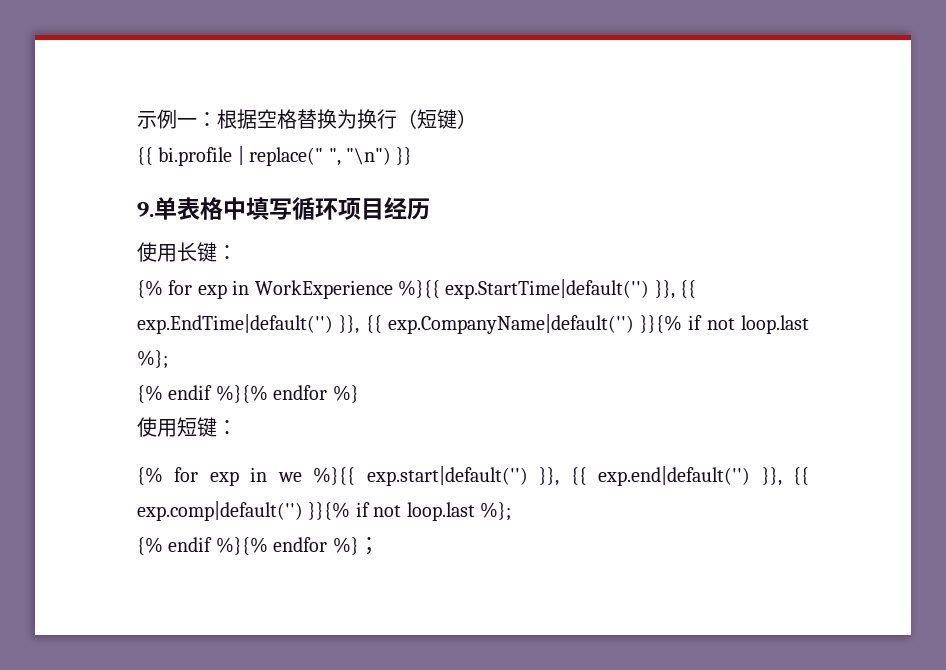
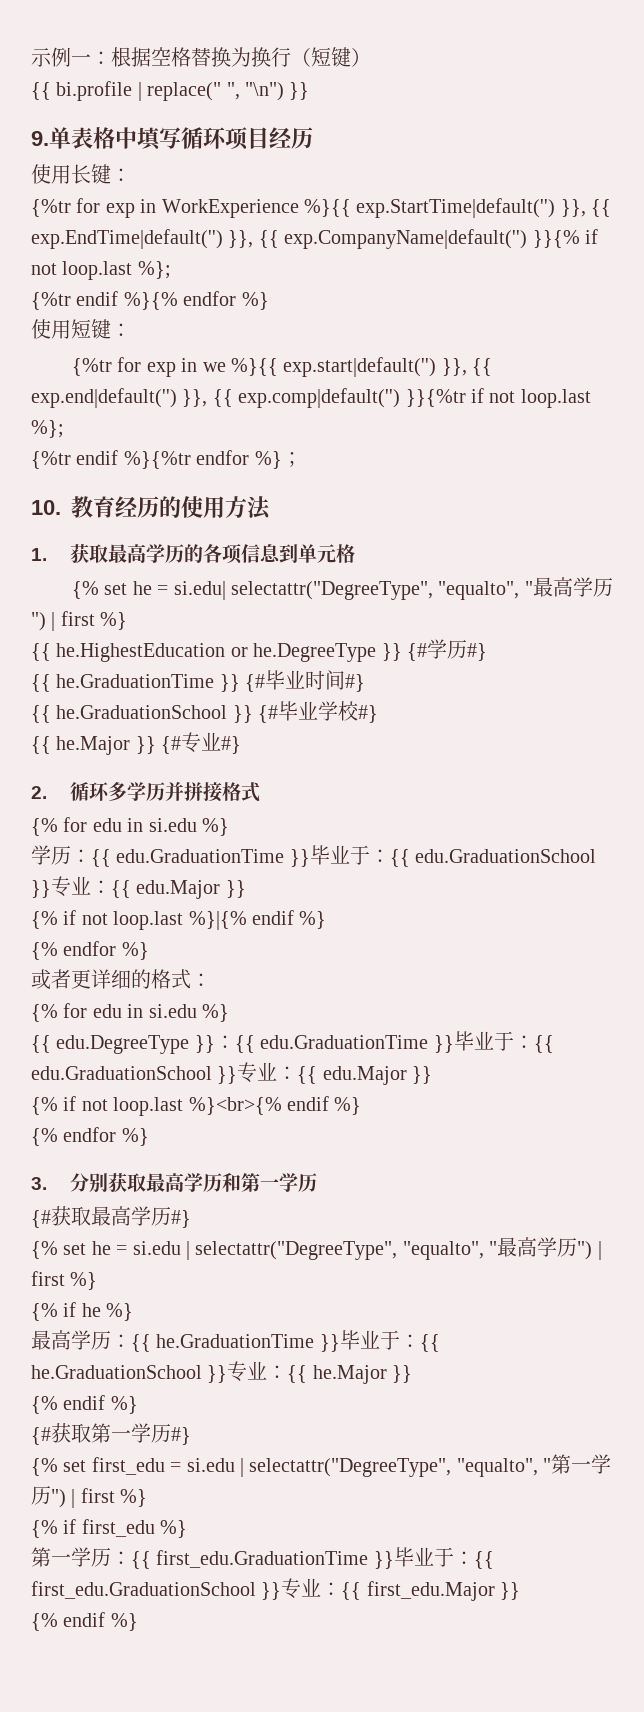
[137,280,163,298] {% -> [31,199,71,217] {%tr
[137,385,163,403] {% -> [31,292,71,310] {%tr
[137,467,163,485] {% -> [71,358,112,376] {%tr
[308,502,511,521] [137,537,268,555] }}{% if not loop.last %}; // {% endif %}{% -> [405,388,591,408] [31,420,64,438] [31,450,191,469] }}{%tr if not loop.last %}; // {%tr endif %}{%tr
(379, 546) none -> [31,496,271,520] [31,544,356,564] [71,577,613,600] [31,611,128,631] [31,639,487,662] [31,670,366,692] [31,701,379,723] [31,732,242,755] [31,781,261,802] [31,817,230,836] [31,845,597,867] [31,876,246,899] [31,910,327,930] [31,941,149,960] [31,969,211,990] [31,1003,230,1022] [31,1031,554,1054] [31,1062,433,1085] [31,1096,362,1116] [31,1127,149,1146] [31,1173,318,1193] [31,1206,191,1228] [31,1237,602,1260] [31,1271,98,1290] [31,1302,134,1321] [31,1330,440,1352] [31,1361,413,1384] [31,1395,138,1414] [31,1423,191,1445] [31,1454,612,1477] [31,1486,148,1508] [31,1519,188,1538] [31,1547,494,1569] [31,1578,521,1601] [31,1612,138,1631] // 10.教育经历的使用方法 // 1.获取最高学历的各项信息到单元格 // {% set he = si.edu| selectattr("DegreeType", "equalto", "最高学历") | first %} // {{ he.HighestEducation or he.DegreeType }} {#学历#} // {{ he.GraduationTime }} {#毕业时间#} // {{ he.GraduationSchool }} {#毕业学校#} // {{ he.Major }} {#专业#} // 2.循环多学历并拼接格式 // {% for edu in si.edu %} // 学历：{{ edu.GraduationTime }}毕业于：{{ edu.GraduationSchool }}专业：{{ edu.Major }} // {% if not loop.last %}|{% endif %} // {% endfor %} // 或者更详细的格式： // {% for edu in si.edu %} // {{ edu.DegreeType }}：{{ edu.GraduationTime }}毕业于：{{ edu.GraduationSchool }}专业：{{ edu.Major }} // {% if not loop.last %}<br>{% endif %} // {% endfor %} // 3.分别获取最高学历和第一学历 // {#获取最高学历#} // {% set he = si.edu | selectattr("DegreeType", "equalto", "最高学历") | first %} // {% if he %} // 最高学历：{{ he.GraduationTime }}毕业于：{{ he.GraduationSchool }}专业：{{ he.Major }} // {% endif %} // {#获取第一学历#} // {% set first_edu = si.edu | selectattr("DegreeType", "equalto", "第一学历") | first %} // {% if first_edu %} // 第一学历：{{ first_edu.GraduationTime }}毕业于：{{ first_edu.GraduationSchool }}专业：{{ first_edu.Major }} // {% endif %}

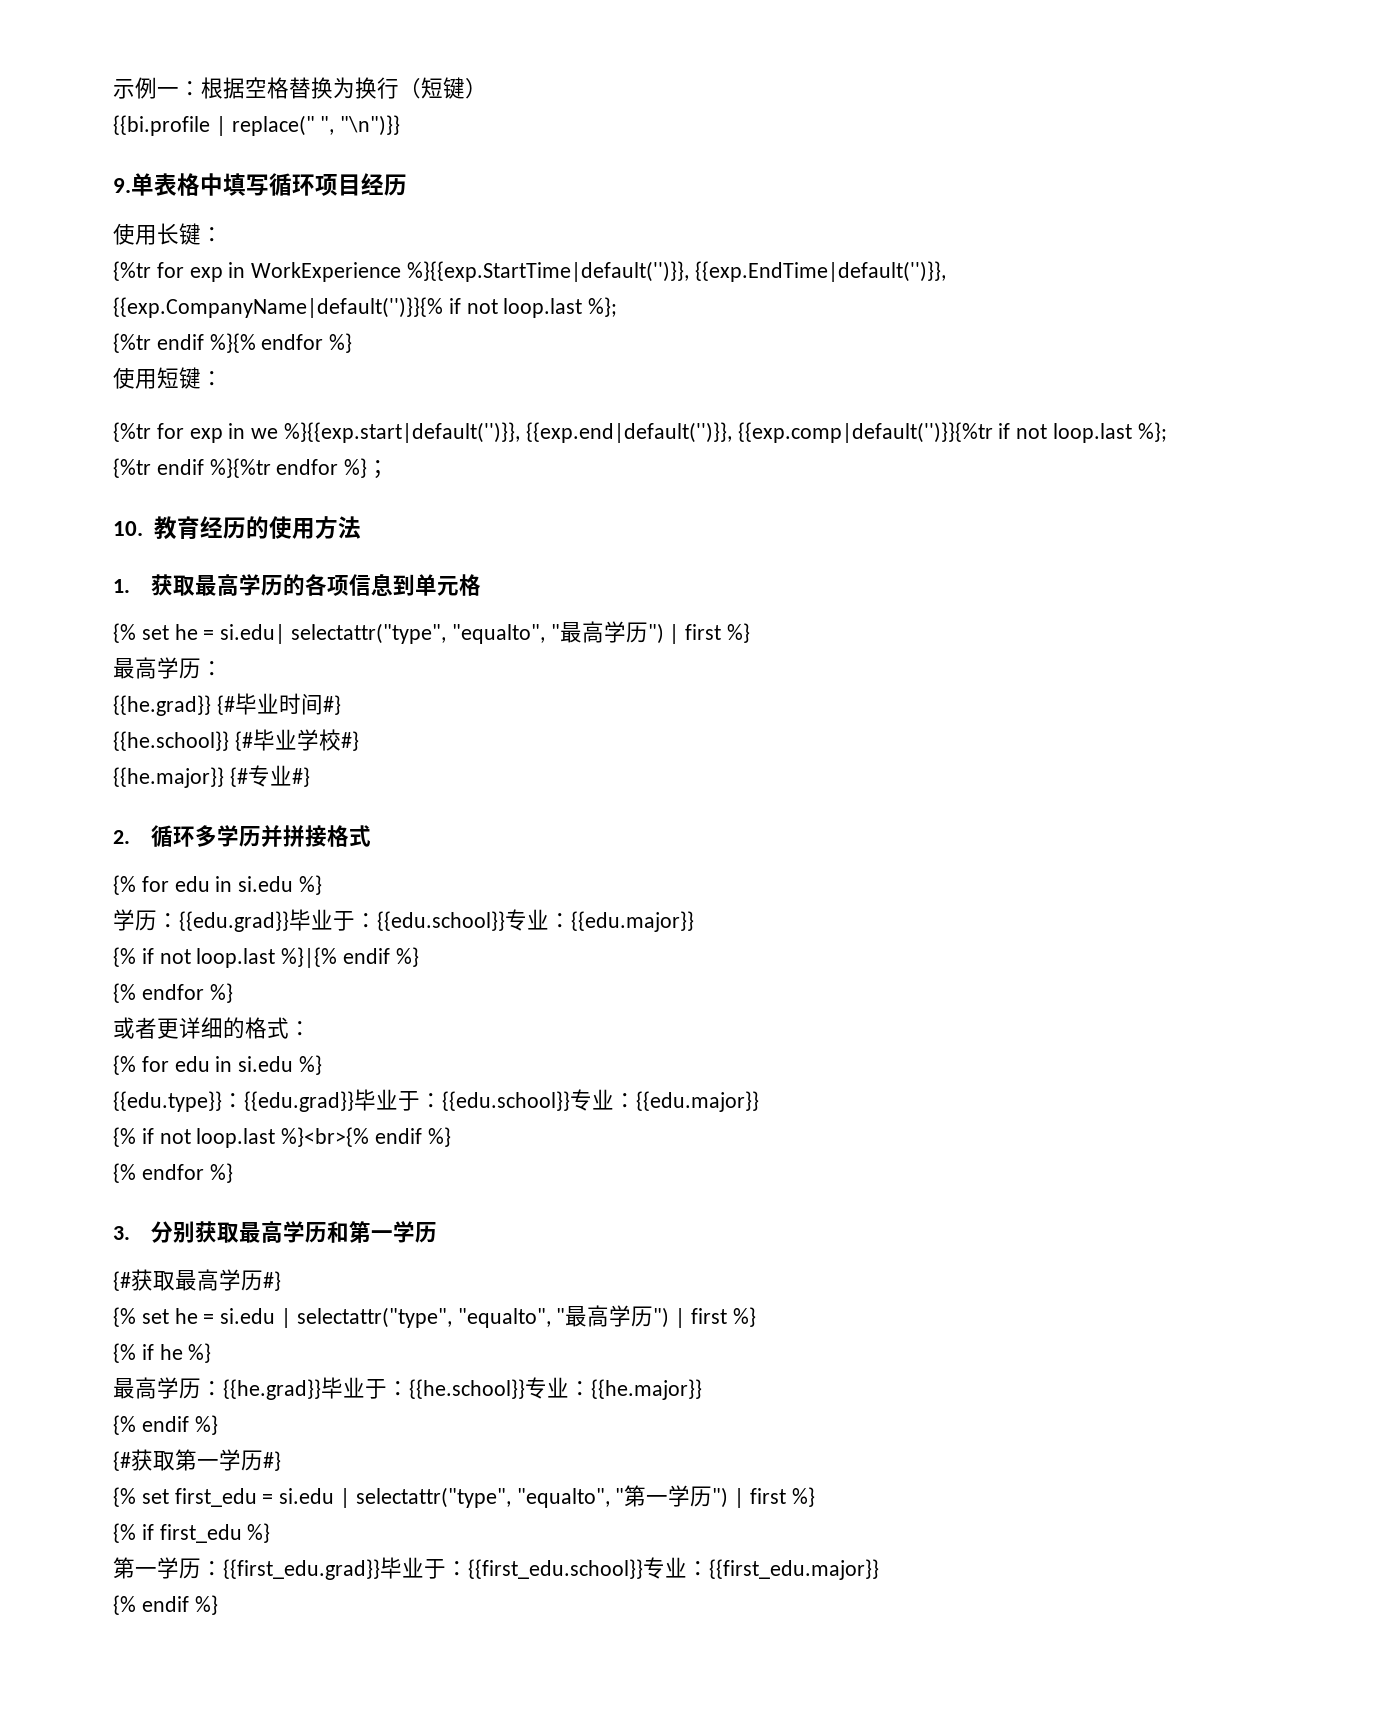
[31,81,133,101] {{ bi.profile -> [113,115,210,136] {{bi.profile
[245,82,310,101] "\n") }} -> [340,115,401,136] "\n")}}
[304,198,612,218] [31,229,580,249] %}{{ exp.StartTime|default('') }}, {{ exp.EndTime|default('') }}, {{ exp.CompanyName|default('') }}{% -> [407,261,946,282] [113,297,443,318] %}{{exp.StartTime|default('')}}, {{exp.EndTime|default('')}}, {{exp.CompanyName|default('')}}{%
[230,357,493,377] [31,388,466,408] %}{{ exp.start|default('') }}, {{ exp.end|default('') }}, {{ exp.comp|default('') }}{%tr -> [284,422,993,443] %}{{exp.start|default('')}}, {{exp.end|default('')}}, {{exp.comp|default('')}}{%tr
[230,577,613,600] [31,611,128,631] [31,639,487,662] [31,674,240,692] selectattr("DegreeType", "equalto", "最高学历") | first %} // {{ he.HighestEducation or he.DegreeType }} {#学历#} // {{ he.GraduationTime }} -> [291,621,751,644] [113,657,223,679] [113,695,211,716] selectattr("type", "equalto", "最高学历") | first %} // 最高学历： // {{he.grad}}
[31,705,253,723] {{ he.GraduationSchool }} -> [113,731,229,751] {{he.school}}
[31,736,156,755] {{ he.Major }} -> [113,767,224,788] {{he.major}}
[91,845,597,867] [31,876,246,899] {{ edu.GraduationTime }}毕业于：{{ edu.GraduationSchool }}专业：{{ edu.Major }} -> [179,909,694,932] {{edu.grad}}毕业于：{{edu.school}}专业：{{edu.major}}
[31,1031,554,1054] [31,1062,433,1085] {{ edu.DegreeType }}：{{ edu.GraduationTime }}毕业于：{{ edu.GraduationSchool }}专业：{{ edu.Major }} -> [113,1089,759,1112] {{edu.type}}：{{edu.grad}}毕业于：{{edu.school}}专业：{{edu.major}}
[195,1241,398,1260] selectattr("DegreeType", -> [296,1307,452,1328] selectattr("type",
[131,1330,440,1352] [31,1361,413,1384] {{ he.GraduationTime }}毕业于：{{ he.GraduationSchool }}专业：{{ he.Major }} -> [223,1377,702,1400] {{he.grad}}毕业于：{{he.school}}专业：{{he.major}}
[249,1458,452,1477] selectattr("DegreeType", -> [355,1487,511,1508] selectattr("type",
[131,1547,494,1569] [31,1578,521,1601] {{ first_edu.GraduationTime }}毕业于：{{ first_edu.GraduationSchool }}专业：{{ first_edu.Major }} -> [223,1557,879,1580] {{first_edu.grad}}毕业于：{{first_edu.school}}专业：{{first_edu.major}}

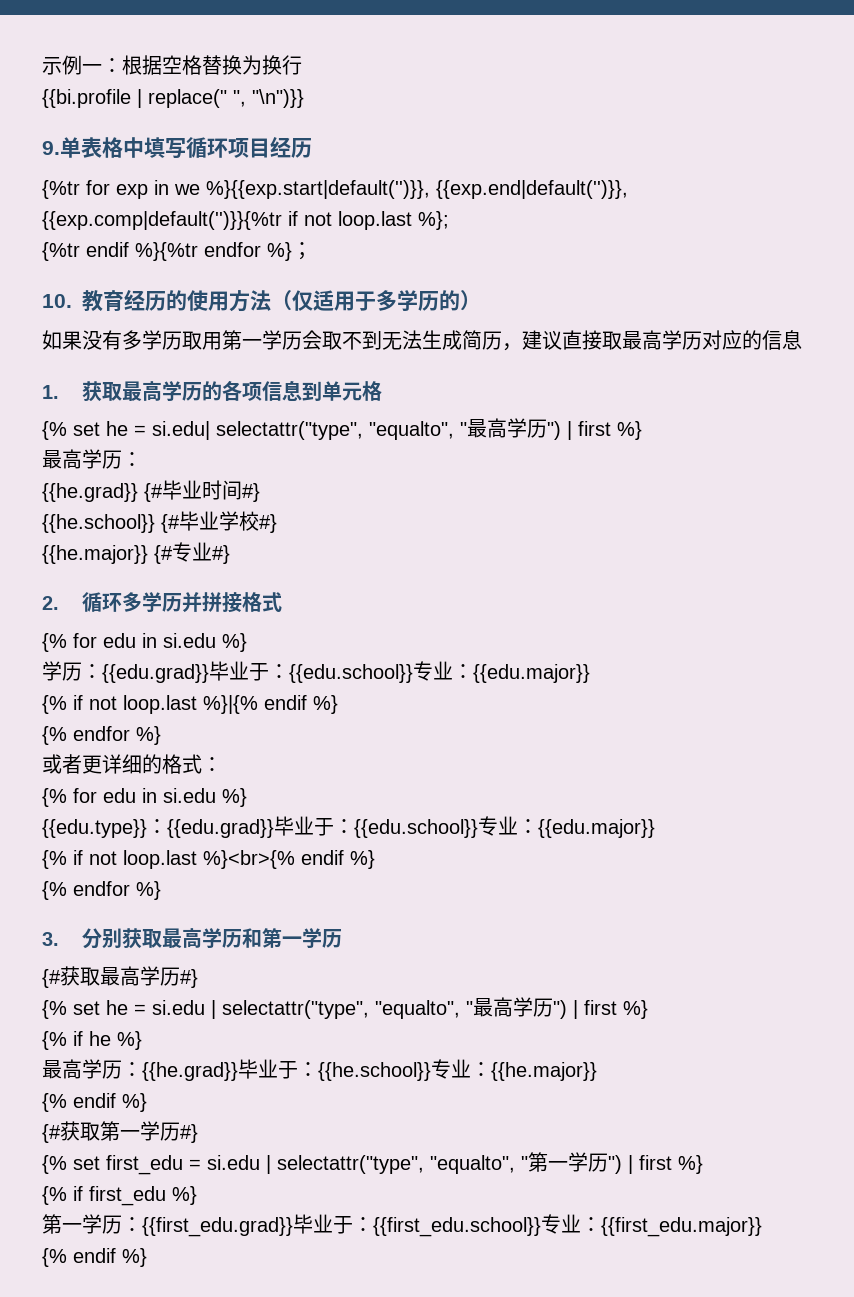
[399,77,487,99] （短键） -> (302, 65) none
[113,223,223,245] [113,261,946,282] [113,297,618,318] [113,333,353,353] [113,367,223,389] // 使用长键： // {%tr for exp in WorkExperience %}{{exp.StartTime|default('')}}, {{exp.EndTime|default('')}}, {{exp.CompanyName|default('')}}{% if not loop.last %}; // {%tr endif %}{% endfor %} // 使用短键： -> (312, 148) none
(361, 527) none -> [271,290,481,311] [42,330,802,351] （仅适用于多学历的） // 如果没有多学历取用第一学历会取不到无法生成简历，建议直接取最高学历对应的信息

